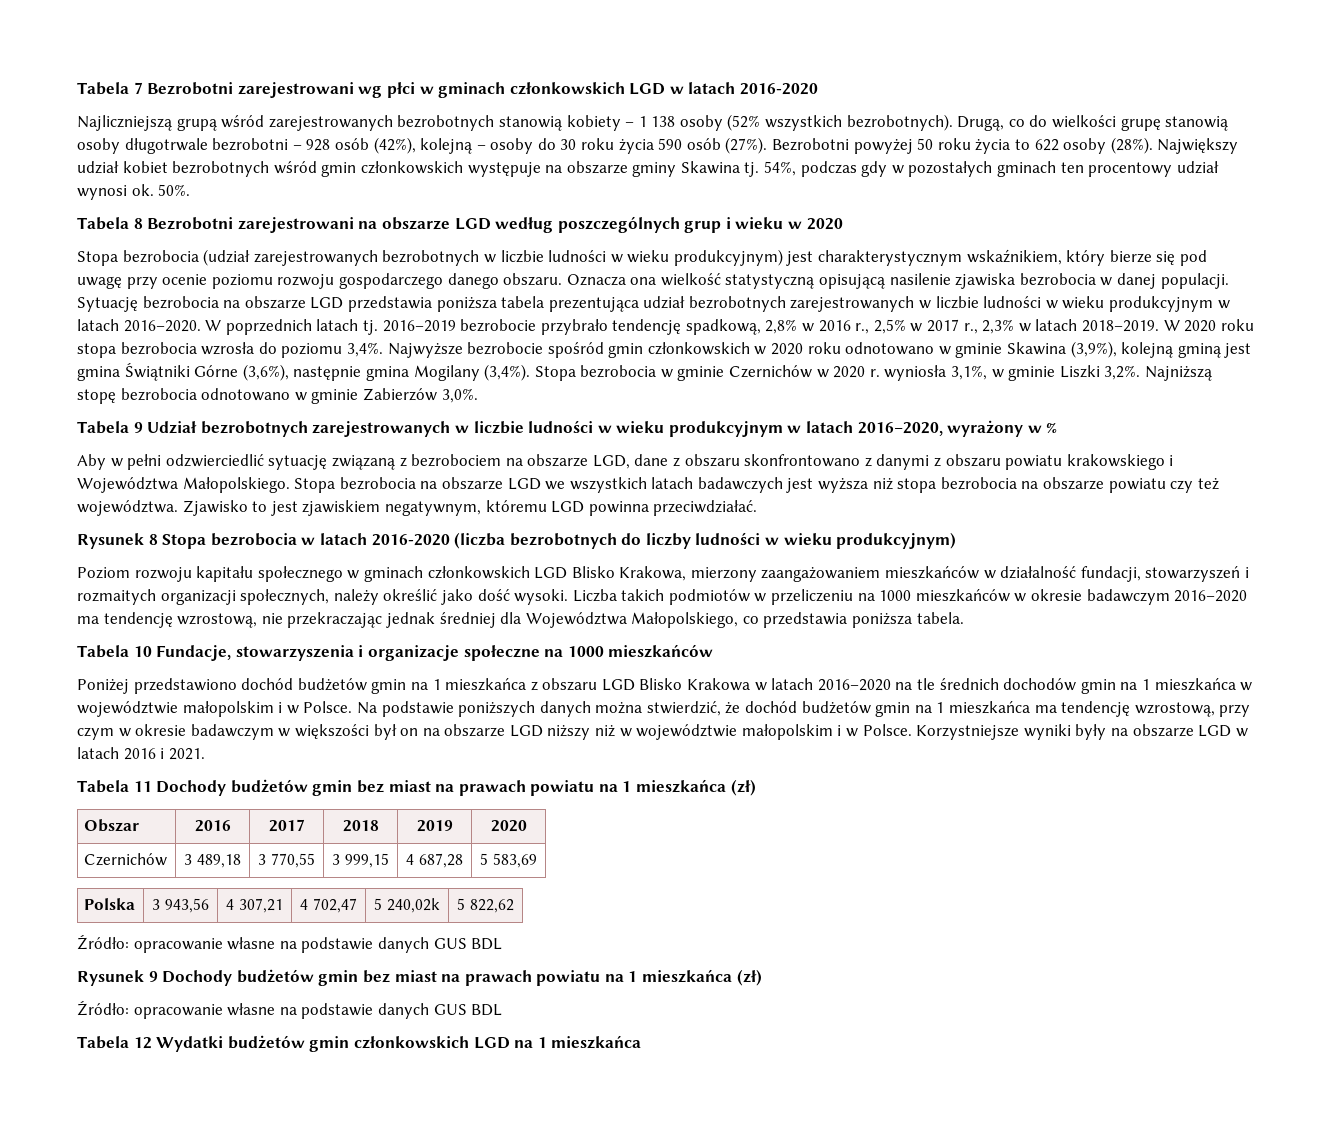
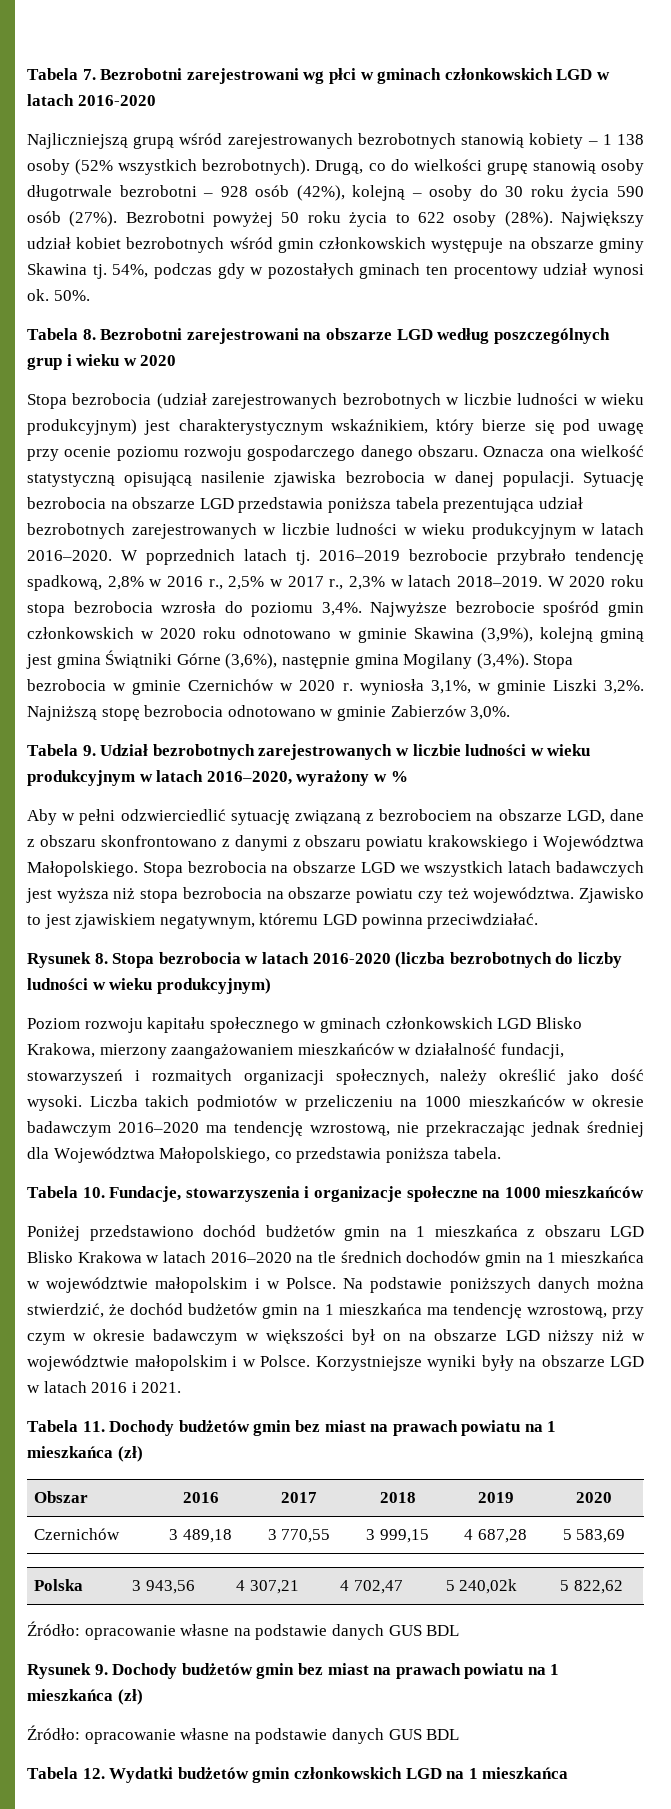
[77,82,143,95] Tabela 7 -> [27,68,96,80] Tabela 7.
[133,218,143,229] 8 -> [82,329,96,340] 8.
[133,422,143,433] 9 -> [82,745,96,756] 9.
[148,534,158,545] 8 -> [94,953,108,964] 8.
[133,646,152,657] 10 -> [82,1187,105,1198] 10.
[133,781,152,792] 11 -> [82,1421,105,1432] 11.
[148,971,158,982] 9 -> [94,1664,108,1675] 9.
[133,1037,152,1049] 12 -> [82,1768,105,1779] 12.

